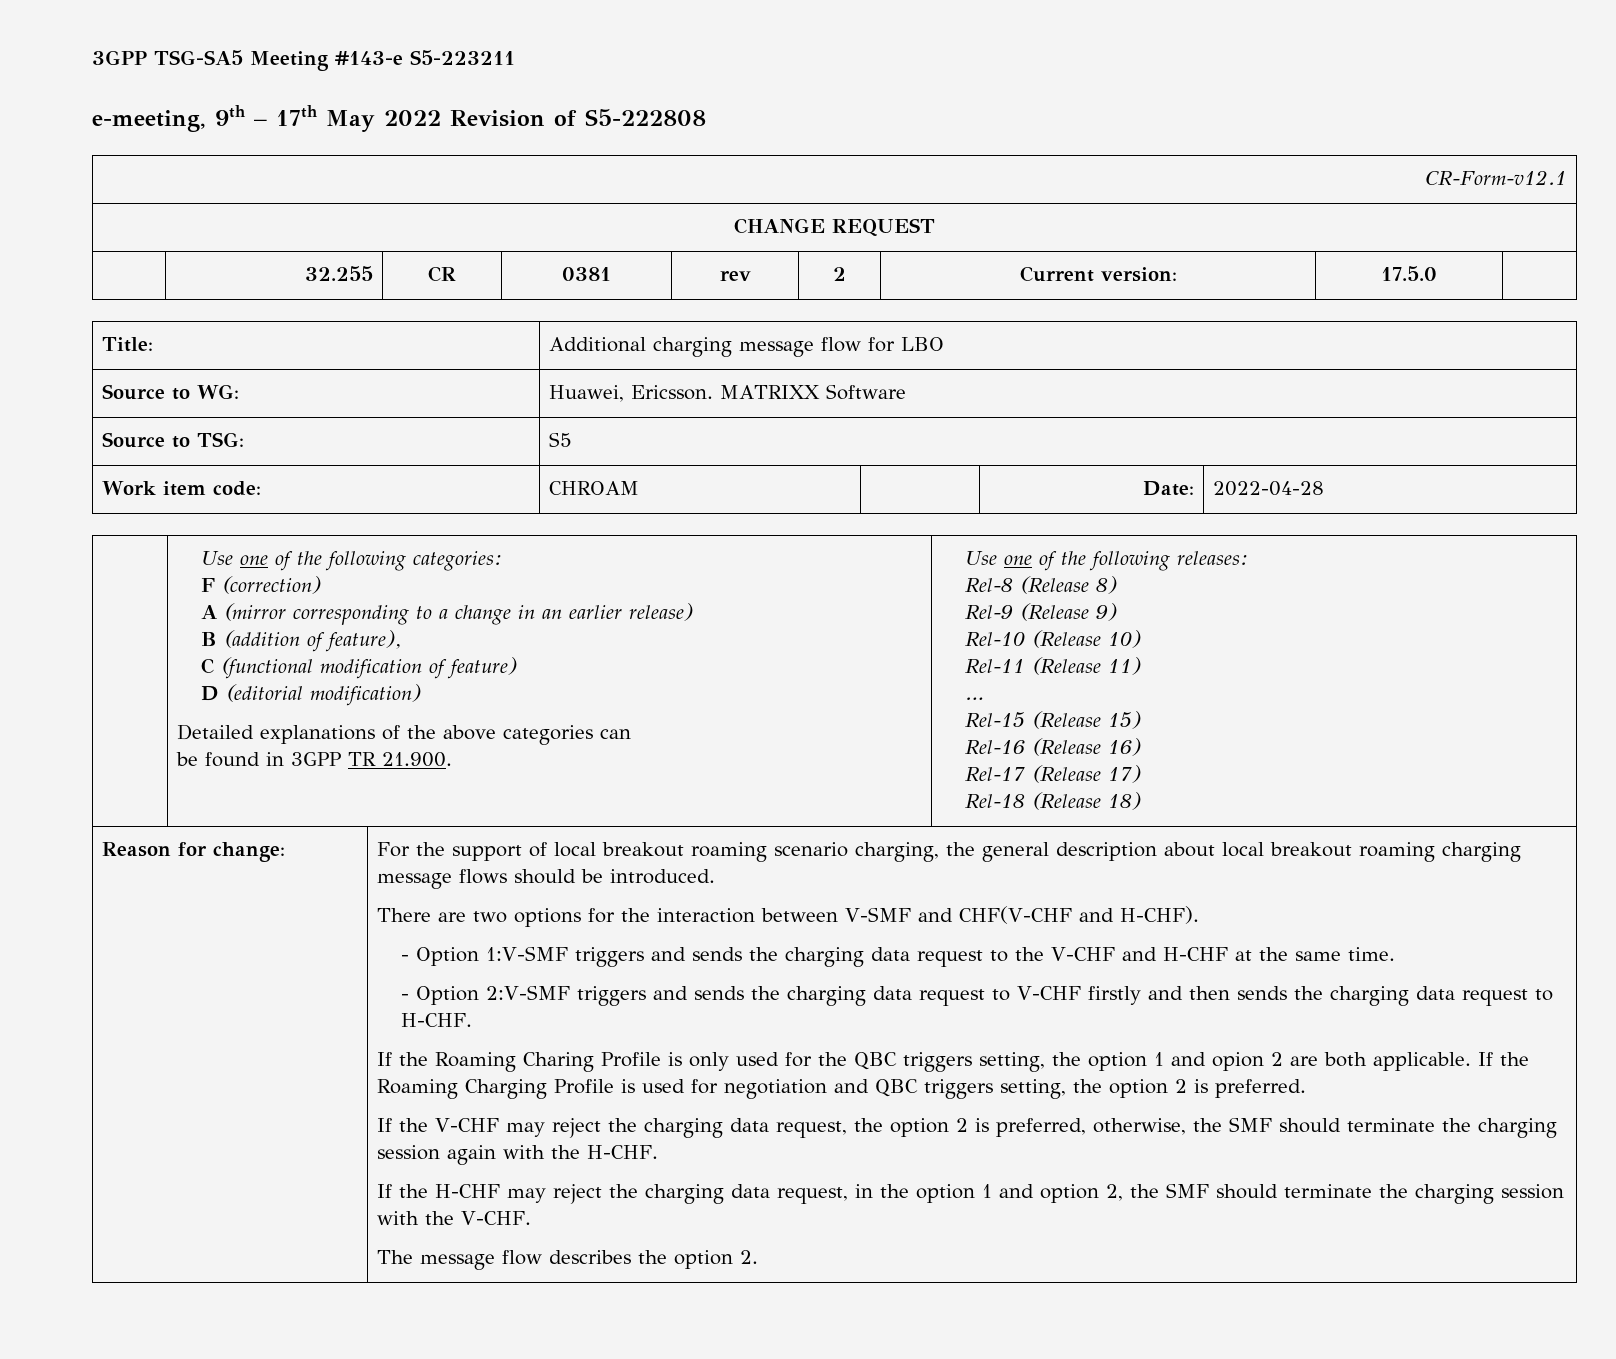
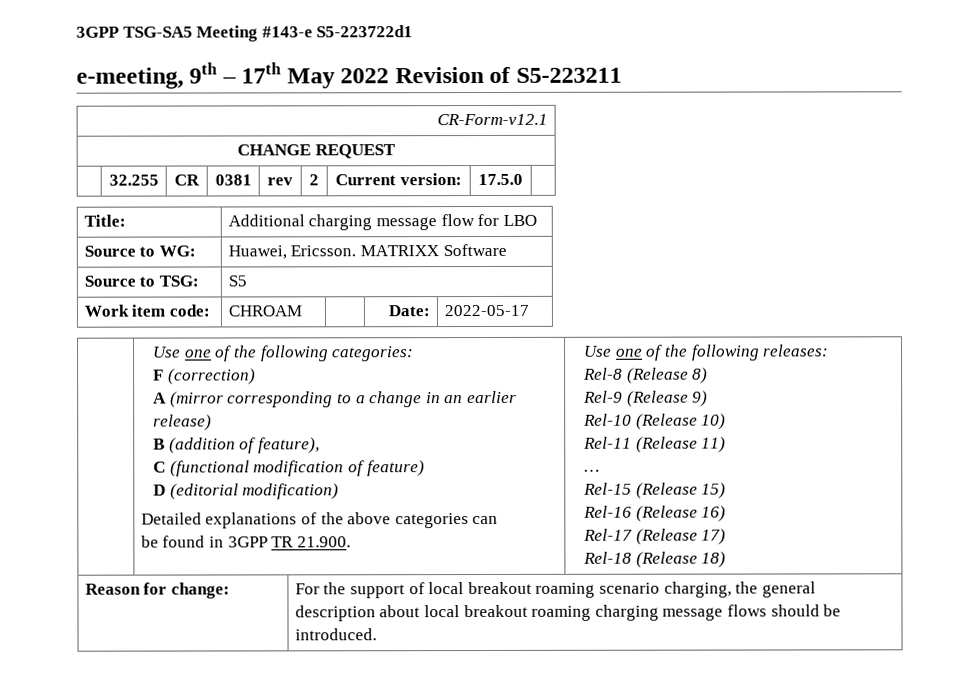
[410,50,515,65] S5-223211 -> [316,25,414,38] S5-223722d1
[585,109,706,126] S5-222808 -> [515,67,622,83] S5-223211
[1212,481,1324,496] 2022-04-28 -> [443,304,529,317] 2022-05-17
[376,906,1199,927] [401,946,1396,967] [401,985,1554,1006] [401,1013,473,1027] [376,1052,1529,1072] [376,1079,1306,1099] [376,1117,1557,1138] [376,1145,658,1165] [376,1183,1564,1204] [376,1211,531,1225] [376,1250,758,1270] // There are two options for the interaction between V-SMF and CHF(V-CHF and H-CHF). // - Option 1:V-SMF triggers and sends the charging data request to the V-CHF and H-CHF at the same time. // - Option 2:V-SMF triggers and sends the charging data request to V-CHF firstly and then sends the charging data request to H-CHF. // If the Roaming Charing Profile is only used for the QBC triggers setting, the option 1 and opion 2 are both applicable. If the Roaming Charging Profile is used for negotiation and QBC triggers setting, the option 2 is preferred. // If the V-CHF may reject the charging data request, the option 2 is preferred, otherwise, the SMF should terminate the charging session again with the H-CHF. // If the H-CHF may reject the charging data request, in the option 1 and option 2, the SMF should terminate the charging session with the V-CHF. // The message flow describes the option 2. -> (377, 634) none

